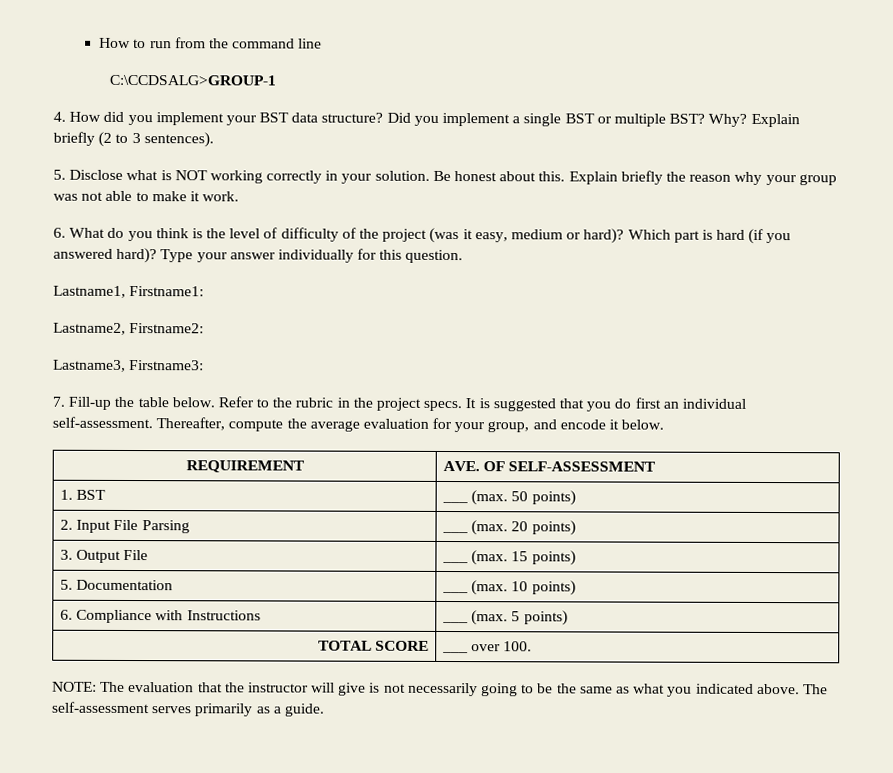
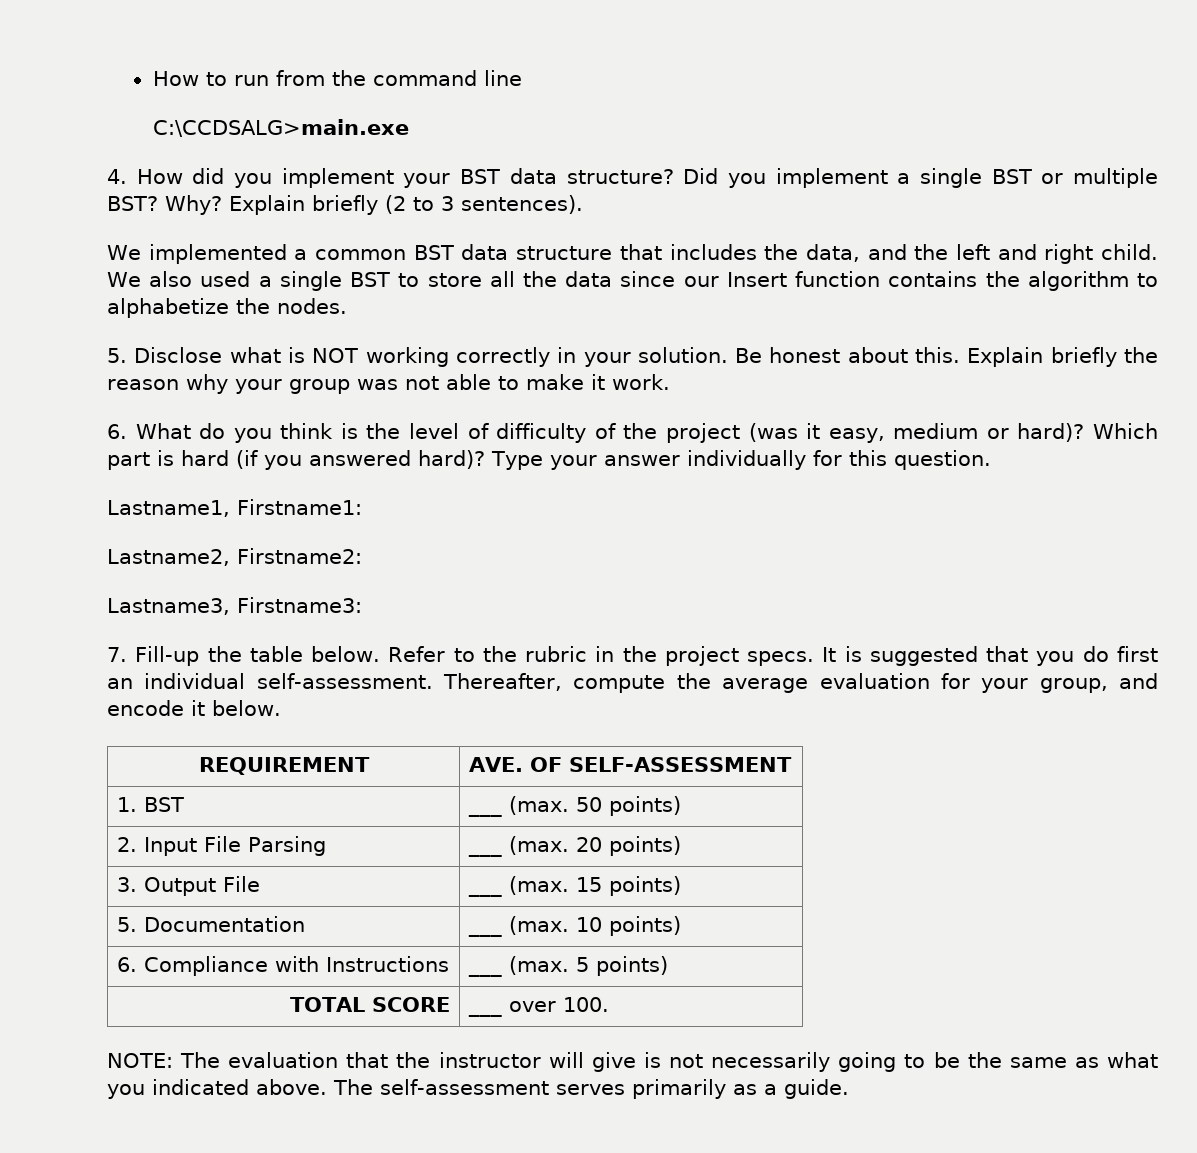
[109,74,277,86] C:\CCDSALG>GROUP-1 -> [153,119,410,137] C:\CCDSALG>main.exe
(214, 140) none -> [107,244,1158,264] [107,271,1159,291] [107,298,347,318] // We implemented a common BST data structure that includes the data, and the left and right child. We also used a single BST to store all the data since our Insert function contains the algorithm to alphabetize the nodes.

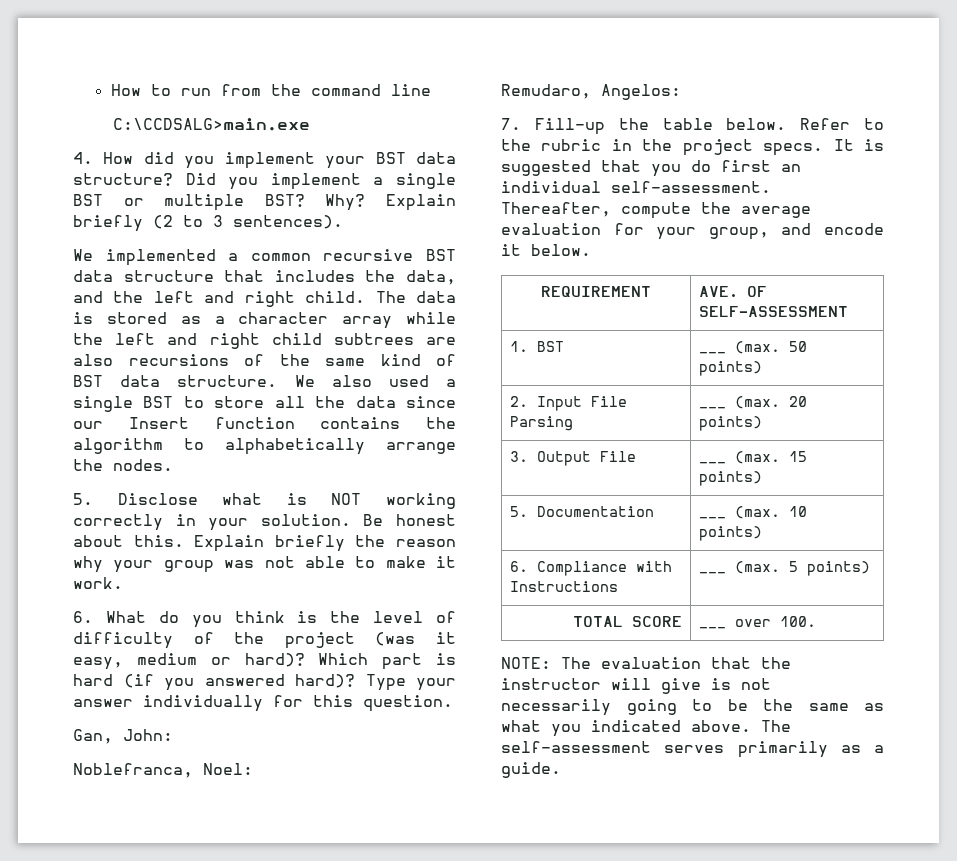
(407, 254) none -> [323,249,414,261] recursive
(1158, 252) none -> [375,291,456,303] [73,312,456,329] [73,333,456,349] [73,354,456,366] [73,375,278,387] The data is stored as a character array while the left and right child subtrees are also recursions of the same kind of BST data structure.
[107,298,229,318] alphabetize -> [225,438,456,455] alphabetically arrange
[107,499,362,517] [107,548,362,566] [107,597,362,615] Lastname1, Firstname1: // Lastname2, Firstname2: // Lastname3, Firstname3: -> [73,729,173,744] [73,763,253,778] [501,84,681,100] Gan, John: // Noblefranca, Noel: // Remudaro, Angelos:

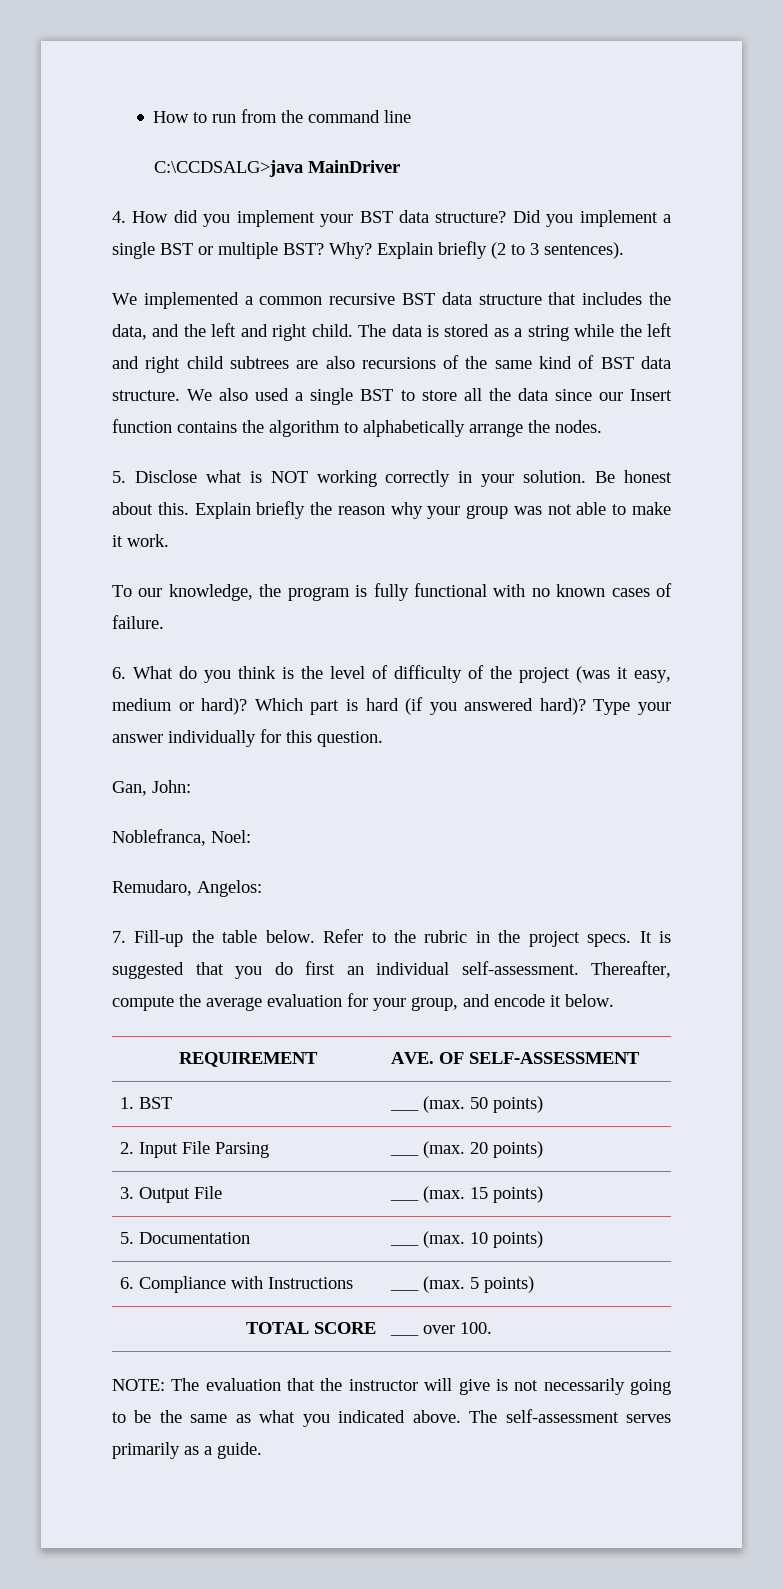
[112,118,310,131] C:\CCDSALG>main.exe -> [153,160,400,177] C:\CCDSALG>java MainDriver
[238,312,393,329] character array -> [527,325,569,341] string
(123, 583) none -> [112,583,673,601] [112,615,164,629] // To our knowledge, the program is fully functional with no known cases of failure.

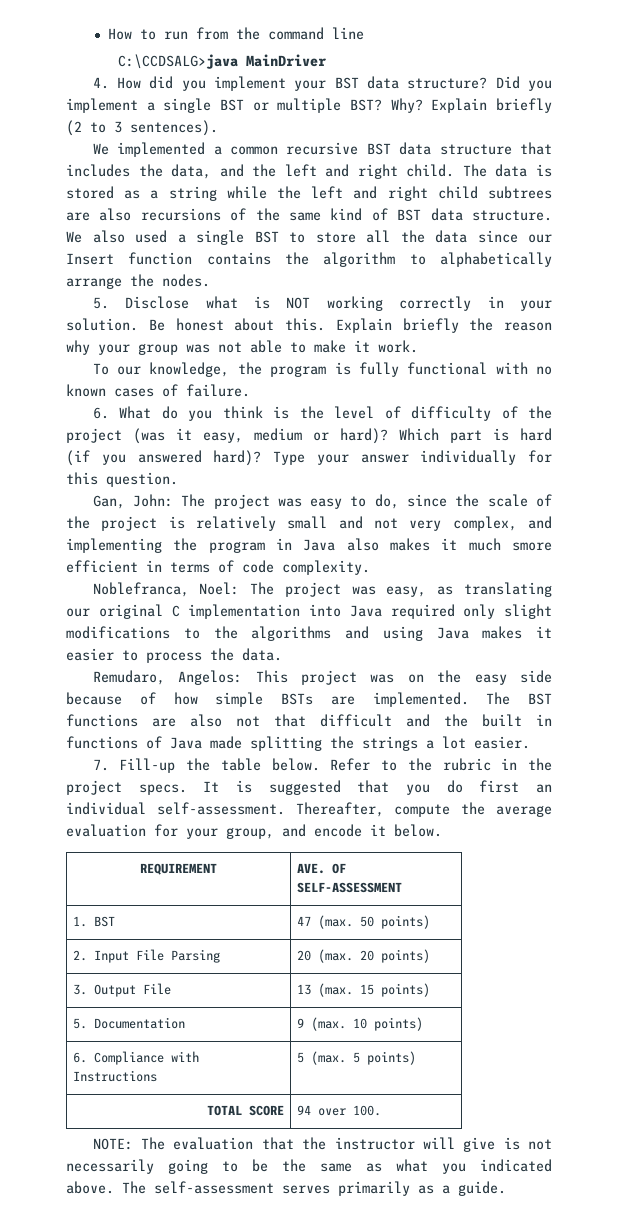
[112,829,251,846] [112,880,262,897] // Noblefranca, Noel: // Remudaro, Angelos: -> [181,494,553,509] [66,516,552,531] [66,538,552,553] [66,560,370,575] [92,582,552,597] [66,604,552,619] [66,626,552,641] [66,648,282,663] [92,670,552,685] [66,692,552,707] [66,714,552,727] [66,736,530,751] The project was easy to do, since the scale of the project is relatively small and not very complex, and implementing the program in Java also makes it much smore efficient in terms of code complexity. // Noblefranca, Noel: The project was easy, as translating our original C implementation into Java required only slight modifications to the algorithms and using Java makes it easier to process the data. // Remudaro, Angelos: This project was on the easy side because of how simple BSTs are implemented. The BST functions are also not that difficult and the built in functions of Java made splitting the strings a lot easier.
[390,1109,420,1111] ___ -> [296,916,311,926] 47
[390,1154,420,1156] ___ -> [296,950,311,961] 20
[390,1199,420,1201] ___ -> [296,984,311,995] 13
[390,1244,420,1246] ___ -> [296,1018,304,1028] 9
[390,1289,420,1291] ___ -> [296,1052,304,1063] 5
[390,1334,420,1336] ___ -> [296,1105,311,1115] 94

